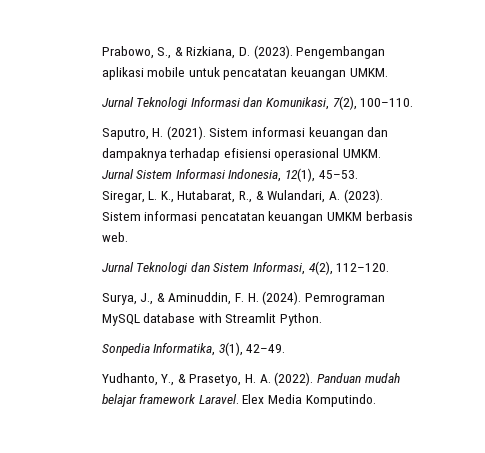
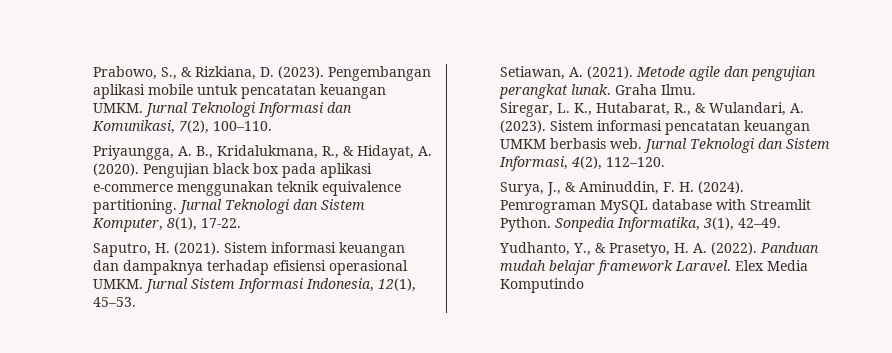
(388, 72) // -> (144, 108) none
(414, 102) none -> [93,145,433,160] [93,163,373,178] [93,181,402,196] [93,199,366,214] [92,217,242,232] // Priyaungga, A. B., Kridalukmana, R., & Hidayat, A. (2020). Pengujian black box pada aplikasi e-commerce menggunakan teknik equivalence partitioning. Jurnal Teknologi dan Sistem Komputer, 8(1), 17-22.
(382, 153) // -> (144, 284) none
(358, 174) none -> [500,66,817,81] [499,84,697,99] // Setiawan, A. (2021). Metode agile dan pengujian perangkat lunak. Graha Ilmu.
(128, 237) // -> (643, 143) none
(323, 319) // -> (552, 224) none
[305,394,376,407] Komputindo. -> [500,278,585,293] Komputindo

